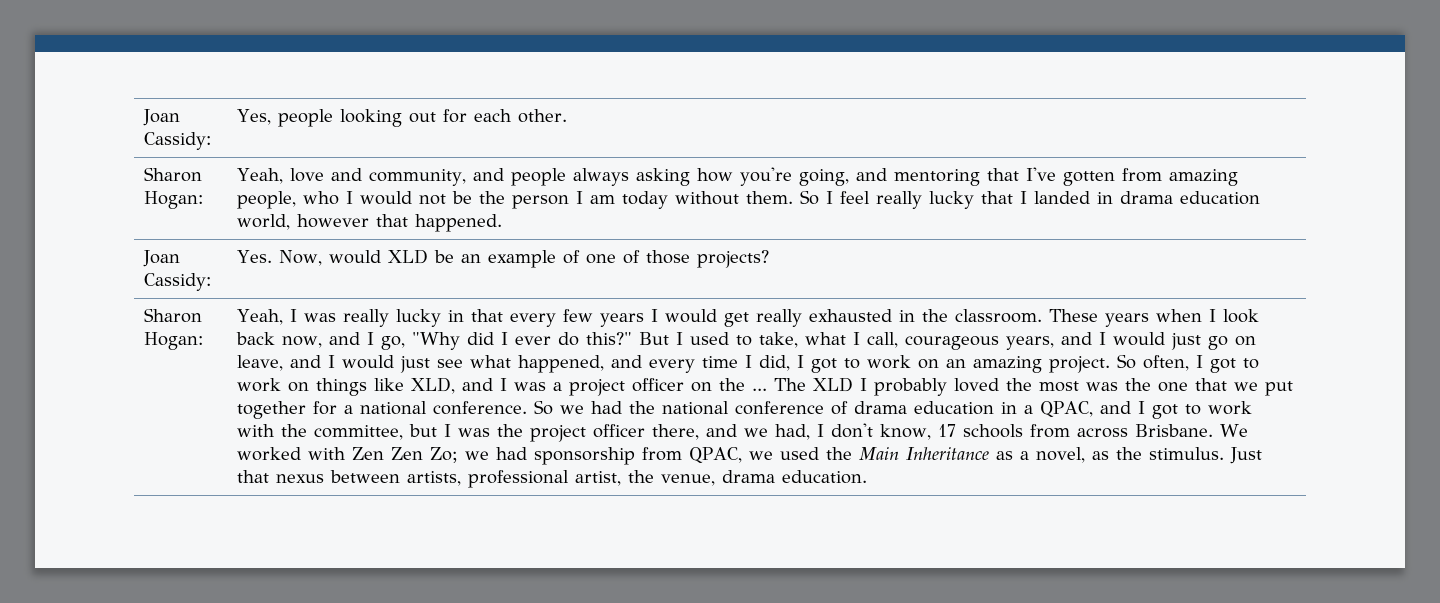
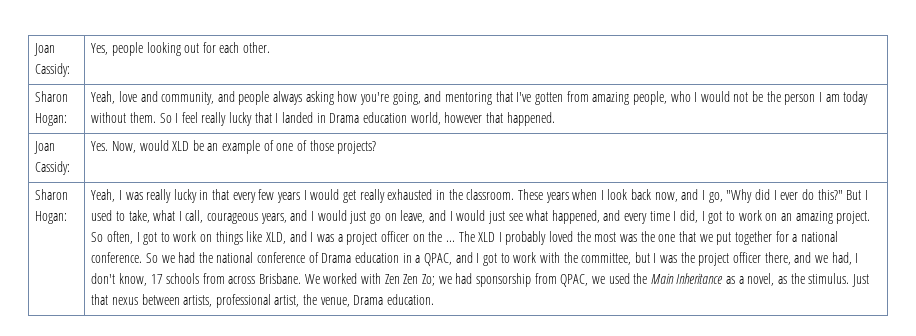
[1120,191,1174,204] drama -> [329,113,360,123] Drama
[854,401,908,414] drama -> [321,253,352,263] Drama
[722,470,776,483] drama -> [353,295,384,305] Drama

